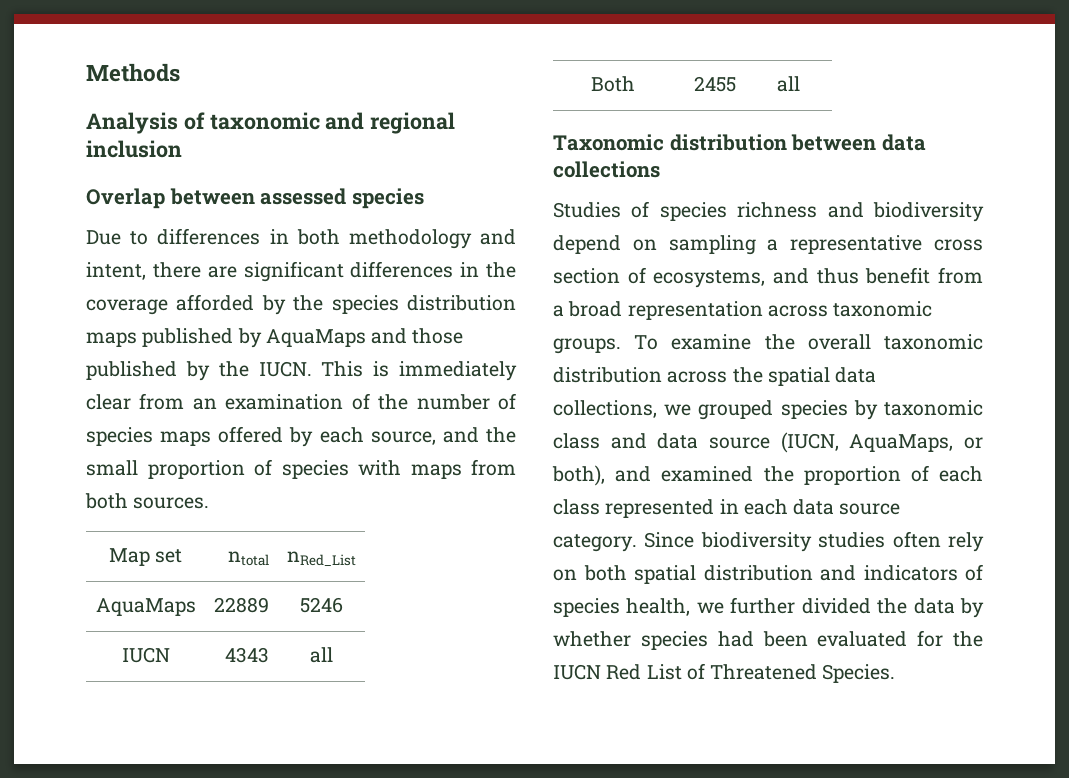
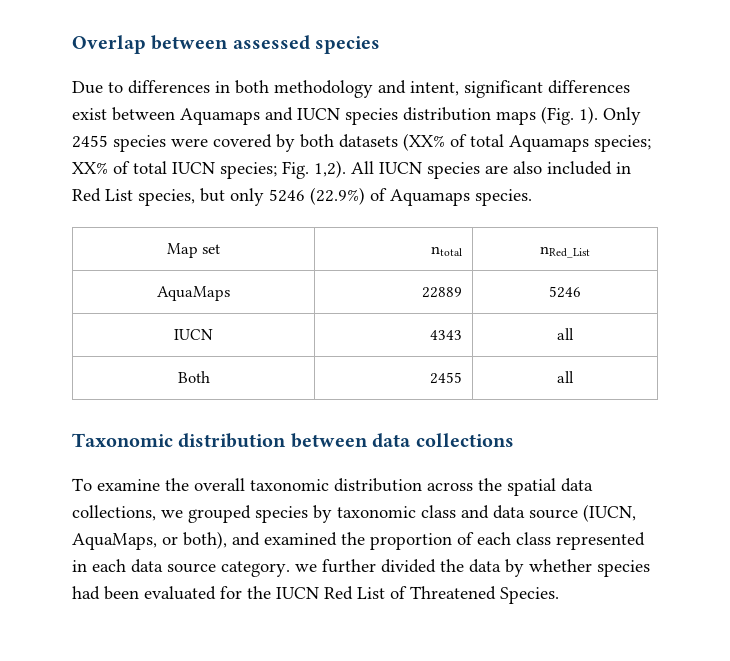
[86,63,180,82] [86,112,456,134] [86,140,182,158] Methods // Analysis of taxonomic and regional inclusion // -> (72, 44) none
[152,261,516,282] [86,294,516,315] [86,328,464,348] [86,361,517,381] [86,393,516,410] [86,426,516,447] [86,459,516,479] [85,493,210,509] there are significant differences in the coverage afforded by the species distribution maps published by AquaMaps and those published by the IUCN. This is immediately clear from an examination of the number of species maps offered by each source, and the small proportion of species with maps from both sources. -> [464,80,630,98] [72,106,641,125] [72,133,651,152] [72,160,631,179] [72,187,532,206] significant differences exist between Aquamaps and IUCN species distribution maps (Fig. 1). Only 2455 species were covered by both datasets (XX% of total Aquamaps species; XX% of total IUCN species; Fig. 1,2). All IUCN species are also included in Red List species, but only 5246 (22.9%) of Aquamaps species.
[553,201,984,222] [553,235,983,255] [553,267,983,288] [553,301,933,320] [553,338,621,354] Studies of species richness and biodiversity depend on sampling a representative cross section of ecosystems, and thus benefit from a broad representation across taxonomic groups. -> (514, 440) none
[644,531,984,552] [553,564,983,584] [553,598,691,617] Since biodiversity studies often rely on both spatial distribution and indicators of species health, -> (290, 569) none

